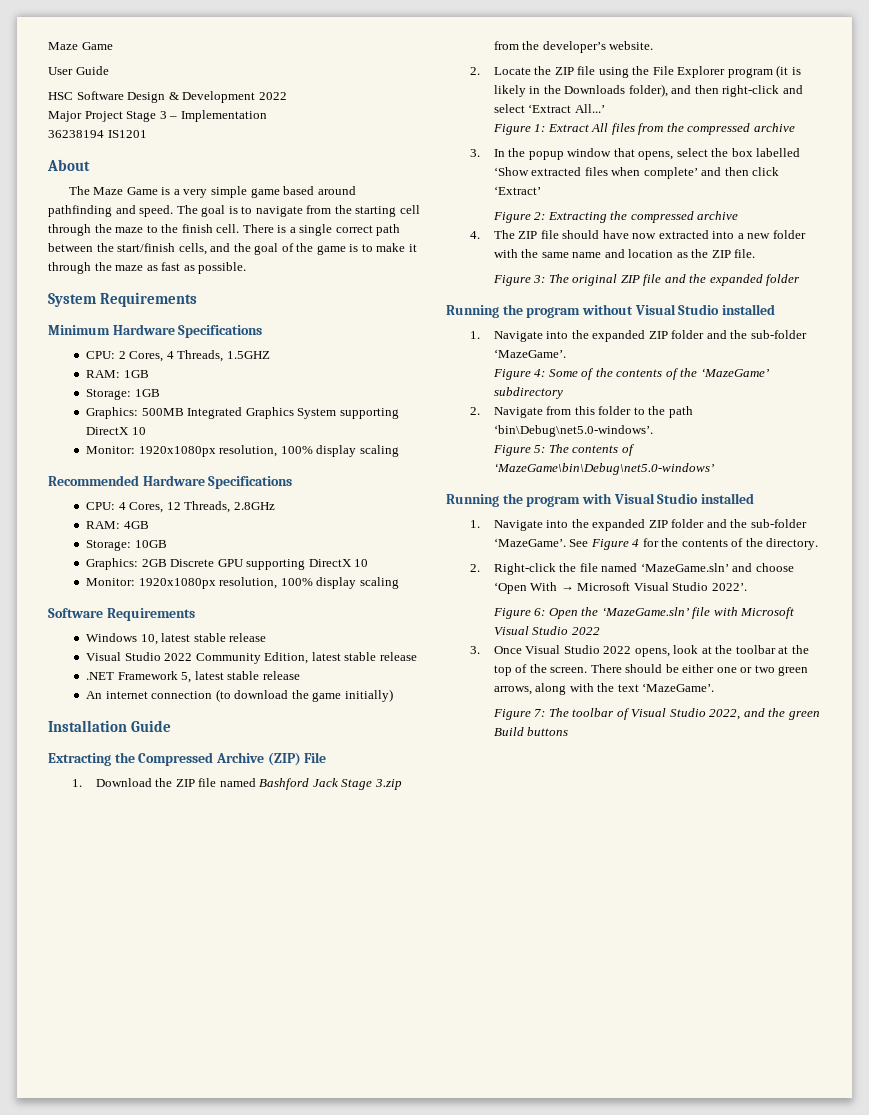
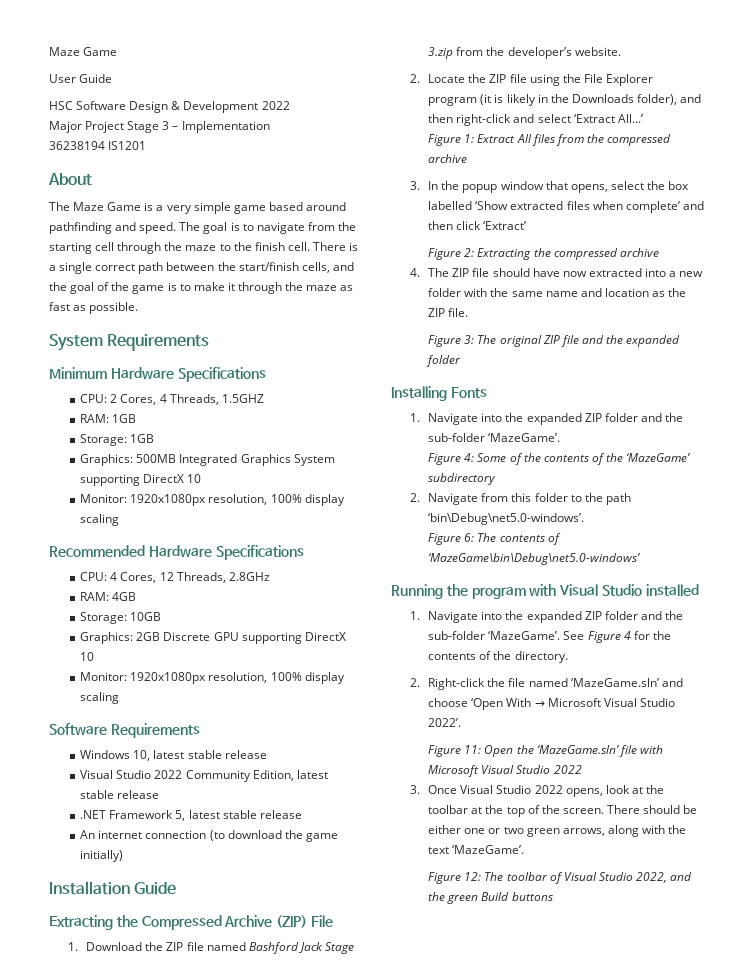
[446,304,775,318] Running the program without Visual Studio installed -> [391,386,487,401] Installing Fonts
[534,445,546,453] 5: -> [464,533,475,542] 6:
[534,608,546,616] 6: -> [464,745,482,754] 11:
[534,709,546,717] 7: -> [464,872,482,881] 12:

